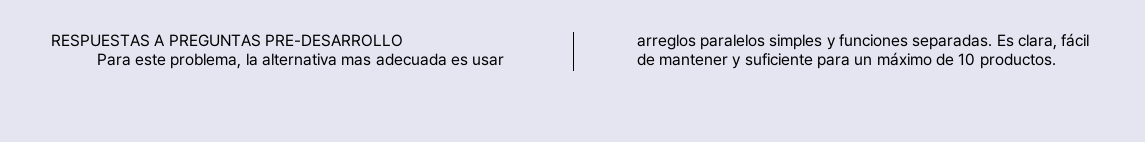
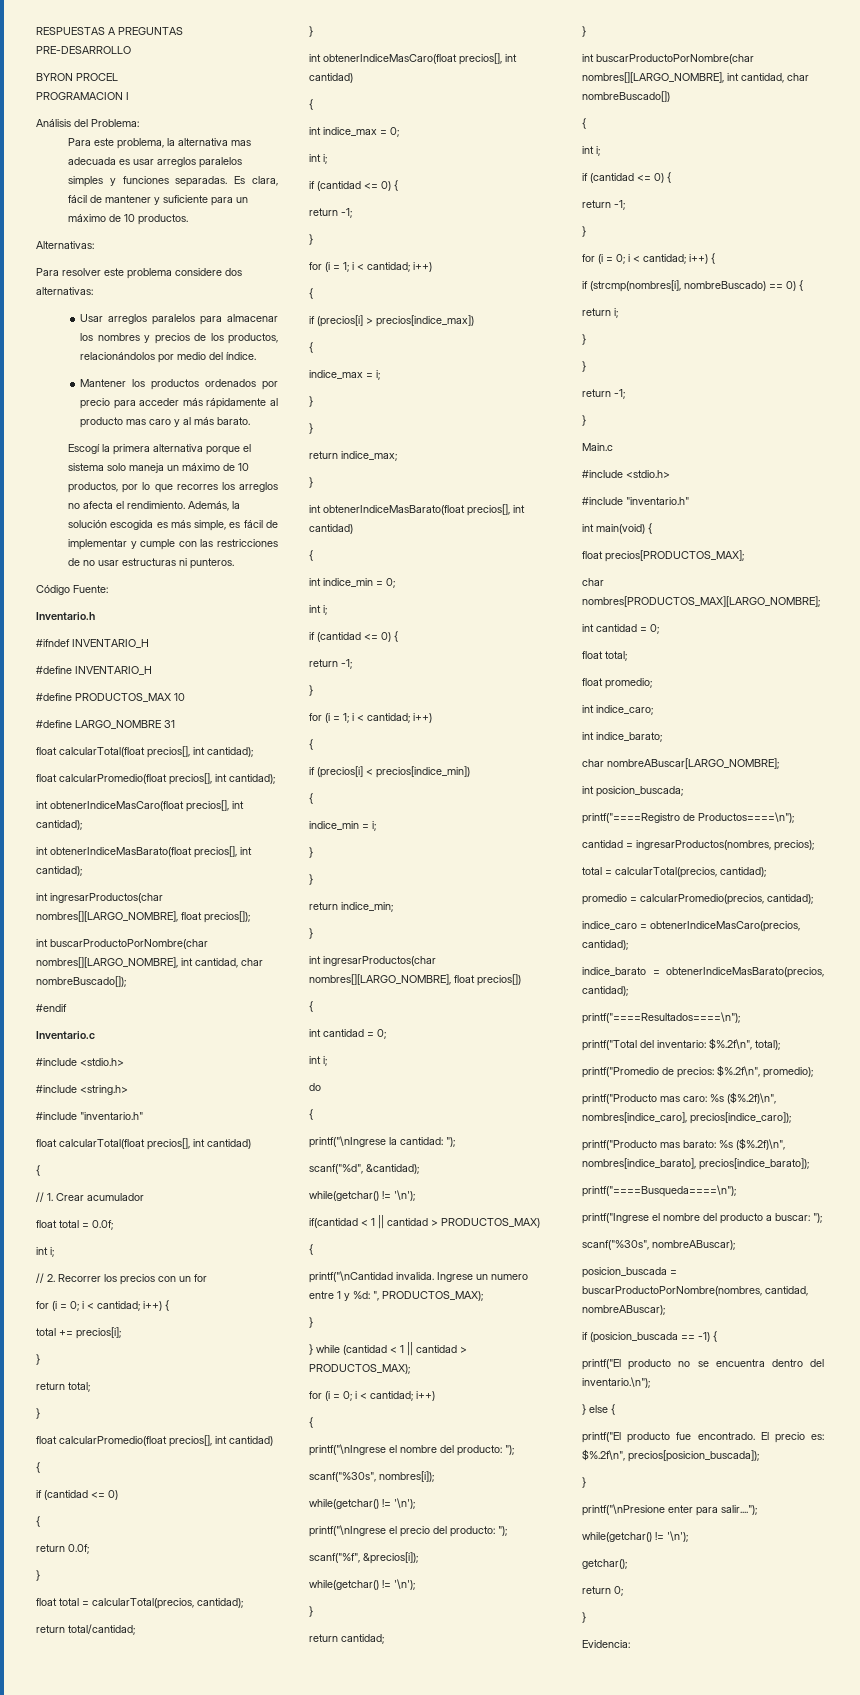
(403, 40) none -> [36,73,118,81] [36,92,129,100] [36,119,139,127] // BYRON PROCEL // PROGRAMACION I // Análisis del Problema:
(1056, 61) none -> [36,241,94,249] [36,268,242,279] [36,287,93,295] [80,314,278,325] [80,333,278,344] [80,352,257,363] [80,379,278,390] [80,398,278,409] [80,417,251,428] [68,444,252,455] [68,463,250,473] [68,482,278,493] [68,501,241,511] [68,520,278,531] [68,539,278,550] [68,558,235,569] [36,585,108,595] [36,612,95,620] [36,639,149,648] [36,666,152,675] [36,693,185,702] [36,720,175,729] [36,746,253,758] [36,773,275,785] [36,800,244,812] [36,820,82,830] [36,846,252,858] [36,866,82,876] [36,893,163,903] [36,911,250,923] [36,939,208,949] [36,957,263,968] [36,976,126,987] [36,1004,67,1012] [36,1031,95,1039] [36,1058,124,1066] [36,1085,128,1095] [36,1112,143,1120] [36,1138,251,1150] [36,1165,40,1176] [36,1192,144,1202] [36,1220,113,1230] [36,1247,54,1257] [36,1273,207,1285] [36,1300,169,1311] [36,1327,121,1339] [36,1354,40,1365] [36,1382,90,1392] [36,1408,40,1419] [36,1435,273,1447] [36,1462,40,1473] [36,1490,118,1500] [36,1516,40,1527] [36,1544,89,1554] [36,1570,40,1581] [36,1598,243,1609] [36,1624,135,1635] [309,26,313,37] [309,53,517,65] [309,73,353,83] [309,99,313,110] [309,127,399,137] [309,154,327,164] [309,180,398,191] [309,208,352,218] [309,234,313,245] [309,262,432,272] [309,288,313,299] [309,315,474,327] [309,342,313,353] [309,370,380,380] [309,396,313,407] [309,423,313,434] [309,451,397,461] [309,477,313,488] [309,504,525,516] [309,524,353,534] [309,550,313,561] [309,578,395,588] [309,605,327,615] [309,631,398,642] [309,659,352,669] [309,685,313,696] [309,713,432,723] [309,739,313,750] [309,766,470,778] [309,793,313,804] [309,821,376,831] [309,847,313,858] [309,874,313,885] [309,902,393,912] [309,928,313,939] [309,956,436,966] [309,974,521,986] [309,1001,313,1012] [309,1029,386,1039] [309,1056,327,1066] [309,1083,321,1091] [309,1109,313,1120] [309,1136,455,1148] [309,1164,419,1174] [309,1190,415,1201] [309,1215,540,1229] [309,1244,313,1255] [309,1271,528,1283] [309,1291,483,1301] [309,1317,313,1328] [309,1342,467,1356] [309,1364,410,1374] [309,1391,435,1401] [309,1417,313,1428] [309,1444,514,1456] [309,1471,434,1482] [309,1498,415,1509] [309,1525,507,1537] [309,1552,418,1564] [309,1579,415,1590] [309,1606,313,1617] [309,1634,384,1644] [582,26,586,37] [582,54,754,64] [582,72,809,83] [582,91,670,102] [582,118,586,129] [582,146,600,156] [582,172,671,183] [582,200,625,210] [582,226,586,237] [582,253,715,264] [582,280,803,292] [582,308,618,318] [582,334,586,345] [582,361,586,372] [582,389,625,399] [582,415,586,426] [582,443,613,451] [582,470,670,478] [582,497,689,505] [582,523,652,534] [582,550,744,562] [582,578,604,586] [582,596,820,607] [582,624,659,634] [582,651,627,661] [582,678,652,689] [582,705,653,715] [582,732,662,742] [582,758,779,769] [582,786,683,797] [582,812,794,824] [582,840,814,851] [582,867,766,878] [582,894,813,905] [582,921,800,932] [582,940,628,950] [582,967,824,978] [582,986,628,996] [582,1012,740,1024] [582,1038,780,1051] [582,1065,813,1078] [582,1092,776,1105] [582,1112,791,1124] [582,1138,785,1151] [582,1158,809,1170] [582,1185,736,1197] [582,1213,822,1224] [582,1240,735,1250] [582,1267,677,1278] [582,1286,808,1296] [582,1305,665,1315] [582,1331,717,1343] [582,1359,824,1370] [582,1377,650,1388] [582,1404,615,1415] [582,1432,824,1443] [582,1449,759,1462] [582,1477,586,1488] [582,1504,757,1516] [582,1531,688,1542] [582,1559,627,1569] [582,1586,623,1596] [582,1612,586,1623] [582,1640,630,1648] // Alternativas: // Para resolver este problema considere dos alternativas: // Usar arreglos paralelos para almacenar los nombres y precios de los productos, relacionándolos por medio del índice. // Mantener los productos ordenados por precio para acceder más rápidamente al producto mas caro y al más barato. // Escogí la primera alternativa porque el sistema solo maneja un máximo de 10 productos, por lo que recorres los arreglos no afecta el rendimiento. Además, la solución escogida es más simple, es fácil de implementar y cumple con las restricciones de no usar estructuras ni punteros. // Código Fuente: // Inventario.h // #ifndef INVENTARIO_H // #define INVENTARIO_H // #define PRODUCTOS_MAX 10 // #define LARGO_NOMBRE 31 // float calcularTotal(float precios[], int cantidad); // float calcularPromedio(float precios[], int cantidad); // int obtenerIndiceMasCaro(float precios[], int cantidad); // int obtenerIndiceMasBarato(float precios[], int cantidad); // int ingresarProductos(char nombres[][LARGO_NOMBRE], float precios[]); // int buscarProductoPorNombre(char nombres[][LARGO_NOMBRE], int cantidad, char nombreBuscado[]); // #endif // Inventario.c // #include <stdio.h> // #include <string.h> // #include "inventario.h" // float calcularTotal(float precios[], int cantidad) // { // // 1. Crear acumulador // float total = 0.0f; // int i; // // 2. Recorrer los precios con un for // for (i = 0; i < cantidad; i++) { // total += precios[i]; // } // return total; // } // float calcularPromedio(float precios[], int cantidad) // { // if (cantidad <= 0) // { // return 0.0f; // } // float total = calcularTotal(precios, cantidad); // return total/cantidad; // } // int obtenerIndiceMasCaro(float precios[], int cantidad) // { // int indice_max = 0; // int i; // if (cantidad <= 0) { // return -1; // } // for (i = 1; i < cantidad; i++) // { // if (precios[i] > precios[indice_max]) // { // indice_max = i; // } // } // return indice_max; // } // int obtenerIndiceMasBarato(float precios[], int cantidad) // { // int indice_min = 0; // int i; // if (cantidad <= 0) { // return -1; // } // for (i = 1; i < cantidad; i++) // { // if (precios[i] < precios[indice_min]) // { // indice_min = i; // } // } // return indice_min; // } // int ingresarProductos(char nombres[][LARGO_NOMBRE], float precios[]) // { // int cantidad = 0; // int i; // do // { // printf("\nIngrese la cantidad: "); // scanf("%d", &cantidad); // while(getchar() != '\n'); // if(cantidad < 1 || cantidad > PRODUCTOS_MAX) // { // printf("\nCantidad invalida. Ingrese un numero entre 1 y %d: ", PRODUCTOS_MAX); // } // } while (cantidad < 1 || cantidad > PRODUCTOS_MAX); // for (i = 0; i < cantidad; i++) // { // printf("\nIngrese el nombre del producto: "); // scanf("%30s", nombres[i]); // while(getchar() != '\n'); // printf("\nIngrese el precio del producto: "); // scanf("%f", &precios[i]); // while(getchar() != '\n'); // } // return cantidad; // } // int buscarProductoPorNombre(char nombres[][LARGO_NOMBRE], int cantidad, char nombreBuscado[]) // { // int i; // if (cantidad <= 0) { // return -1; // } // for (i = 0; i < cantidad; i++) { // if (strcmp(nombres[i], nombreBuscado) == 0) { // return i; // } // } // return -1; // } // Main.c // #include <stdio.h> // #include "inventario.h" // int main(void) { // float precios[PRODUCTOS_MAX]; // char nombres[PRODUCTOS_MAX][LARGO_NOMBRE]; // int cantidad = 0; // float total; // float promedio; // int indice_caro; // int indice_barato; // char nombreABuscar[LARGO_NOMBRE]; // int posicion_buscada; // printf("====Registro de Productos====\n"); // cantidad = ingresarProductos(nombres, precios); // total = calcularTotal(precios, cantidad); // promedio = calcularPromedio(precios, cantidad); // indice_caro = obtenerIndiceMasCaro(precios, cantidad); // indice_barato = obtenerIndiceMasBarato(precios, cantidad); // printf("====Resultados====\n"); // printf("Total del inventario: $%.2f\n", total); // printf("Promedio de precios: $%.2f\n", promedio); // printf("Producto mas caro: %s ($%.2f)\n", nombres[indice_caro], precios[indice_caro]); // printf("Producto mas barato: %s ($%.2f)\n", nombres[indice_barato], precios[indice_barato]); // printf("====Busqueda====\n"); // printf("Ingrese el nombre del producto a buscar: "); // scanf("%30s", nombreABuscar); // posicion_buscada = buscarProductoPorNombre(nombres, cantidad, nombreABuscar); // if (posicion_buscada == -1) { // printf("El producto no se encuentra dentro del inventario.\n"); // } else { // printf("El producto fue encontrado. El precio es: $%.2f\n", precios[posicion_buscada]); // } // printf("\nPresione enter para salir...."); // while(getchar() != '\n'); // getchar(); // return 0; // } // Evidencia:

